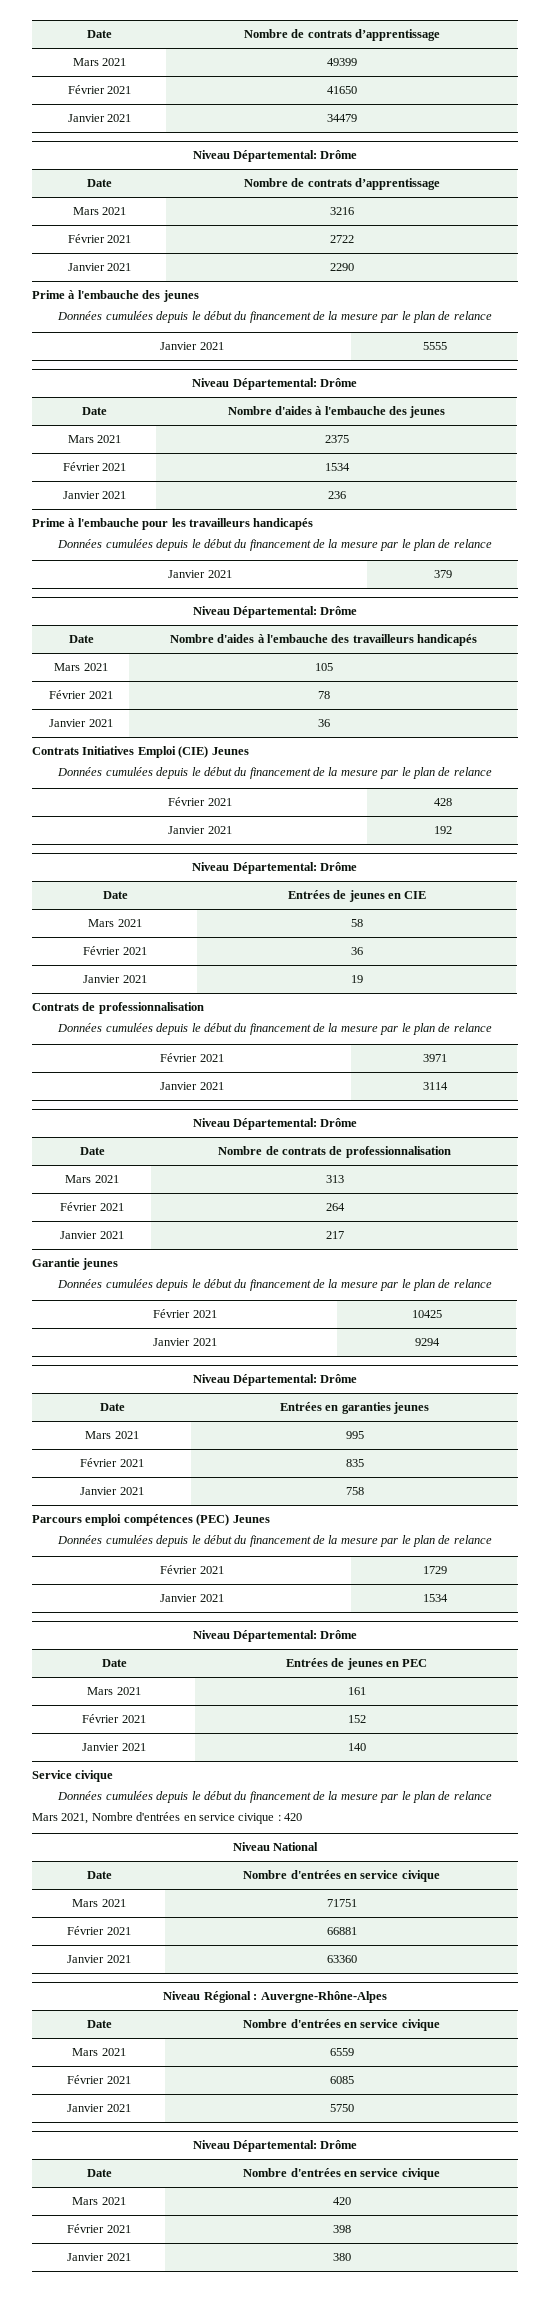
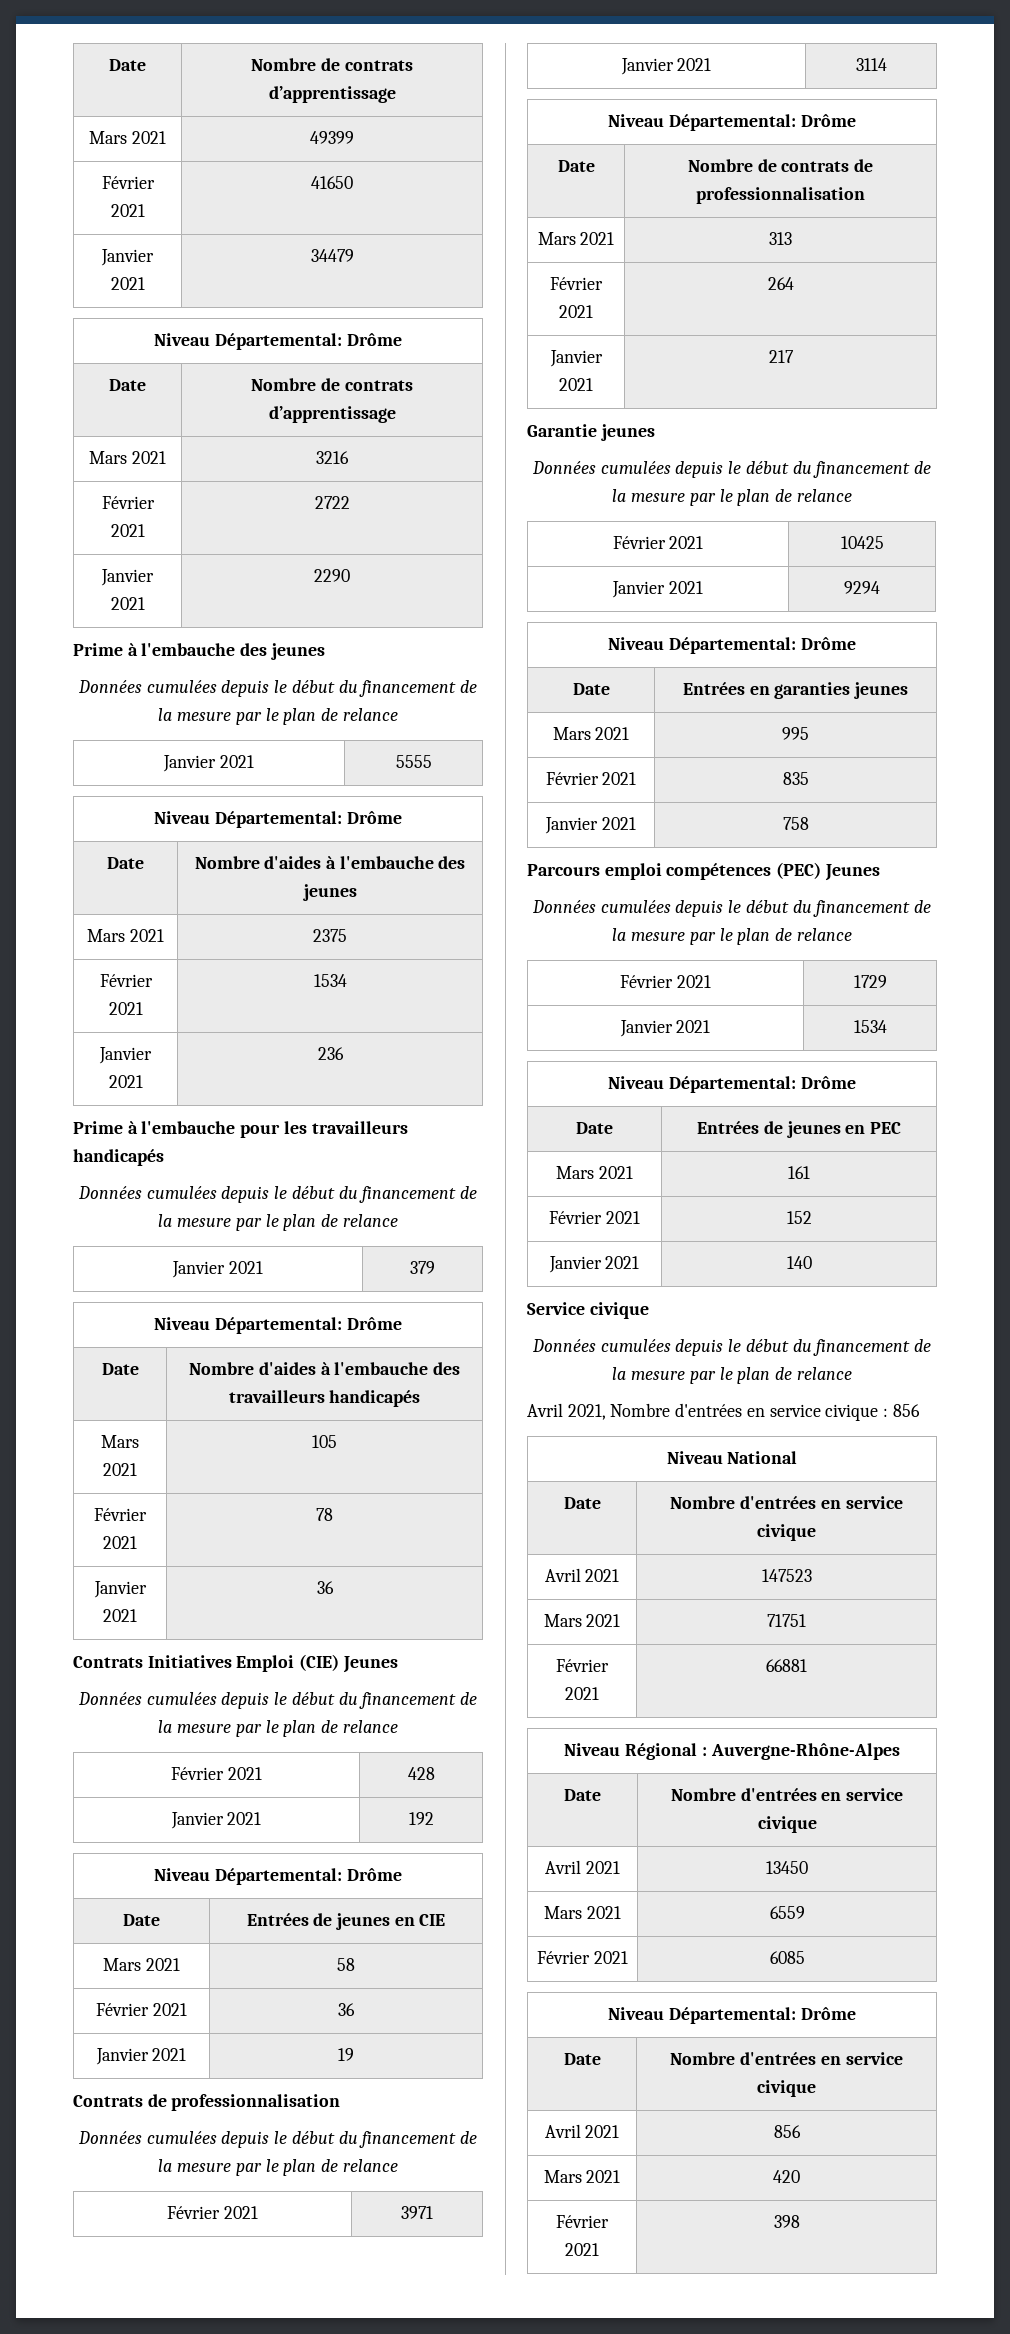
[32,1813,58,1821] Mars -> [527,1403,563,1417] Avril
[284,1813,302,1821] 420 -> [892,1404,920,1417] 856
(440, 1876) none -> [544,1568,620,1582] [761,1569,812,1582] // Avril 2021 | 147523
[67,1955,131,1963] [326,1955,357,1963] // Janvier 2021 | 63360 -> (807, 1665) none
(440, 2025) none -> [545,1860,620,1874] [766,1861,808,1874] // Avril 2021 | 13450
[67,2104,131,2112] [329,2104,354,2112] // Janvier 2021 | 5750 -> (805, 1957) none
(440, 2174) none -> [544,2124,620,2138] [773,2125,801,2138] // Avril 2021 | 856
[67,2253,131,2261] [332,2253,351,2261] // Janvier 2021 | 380 -> (800, 2221) none

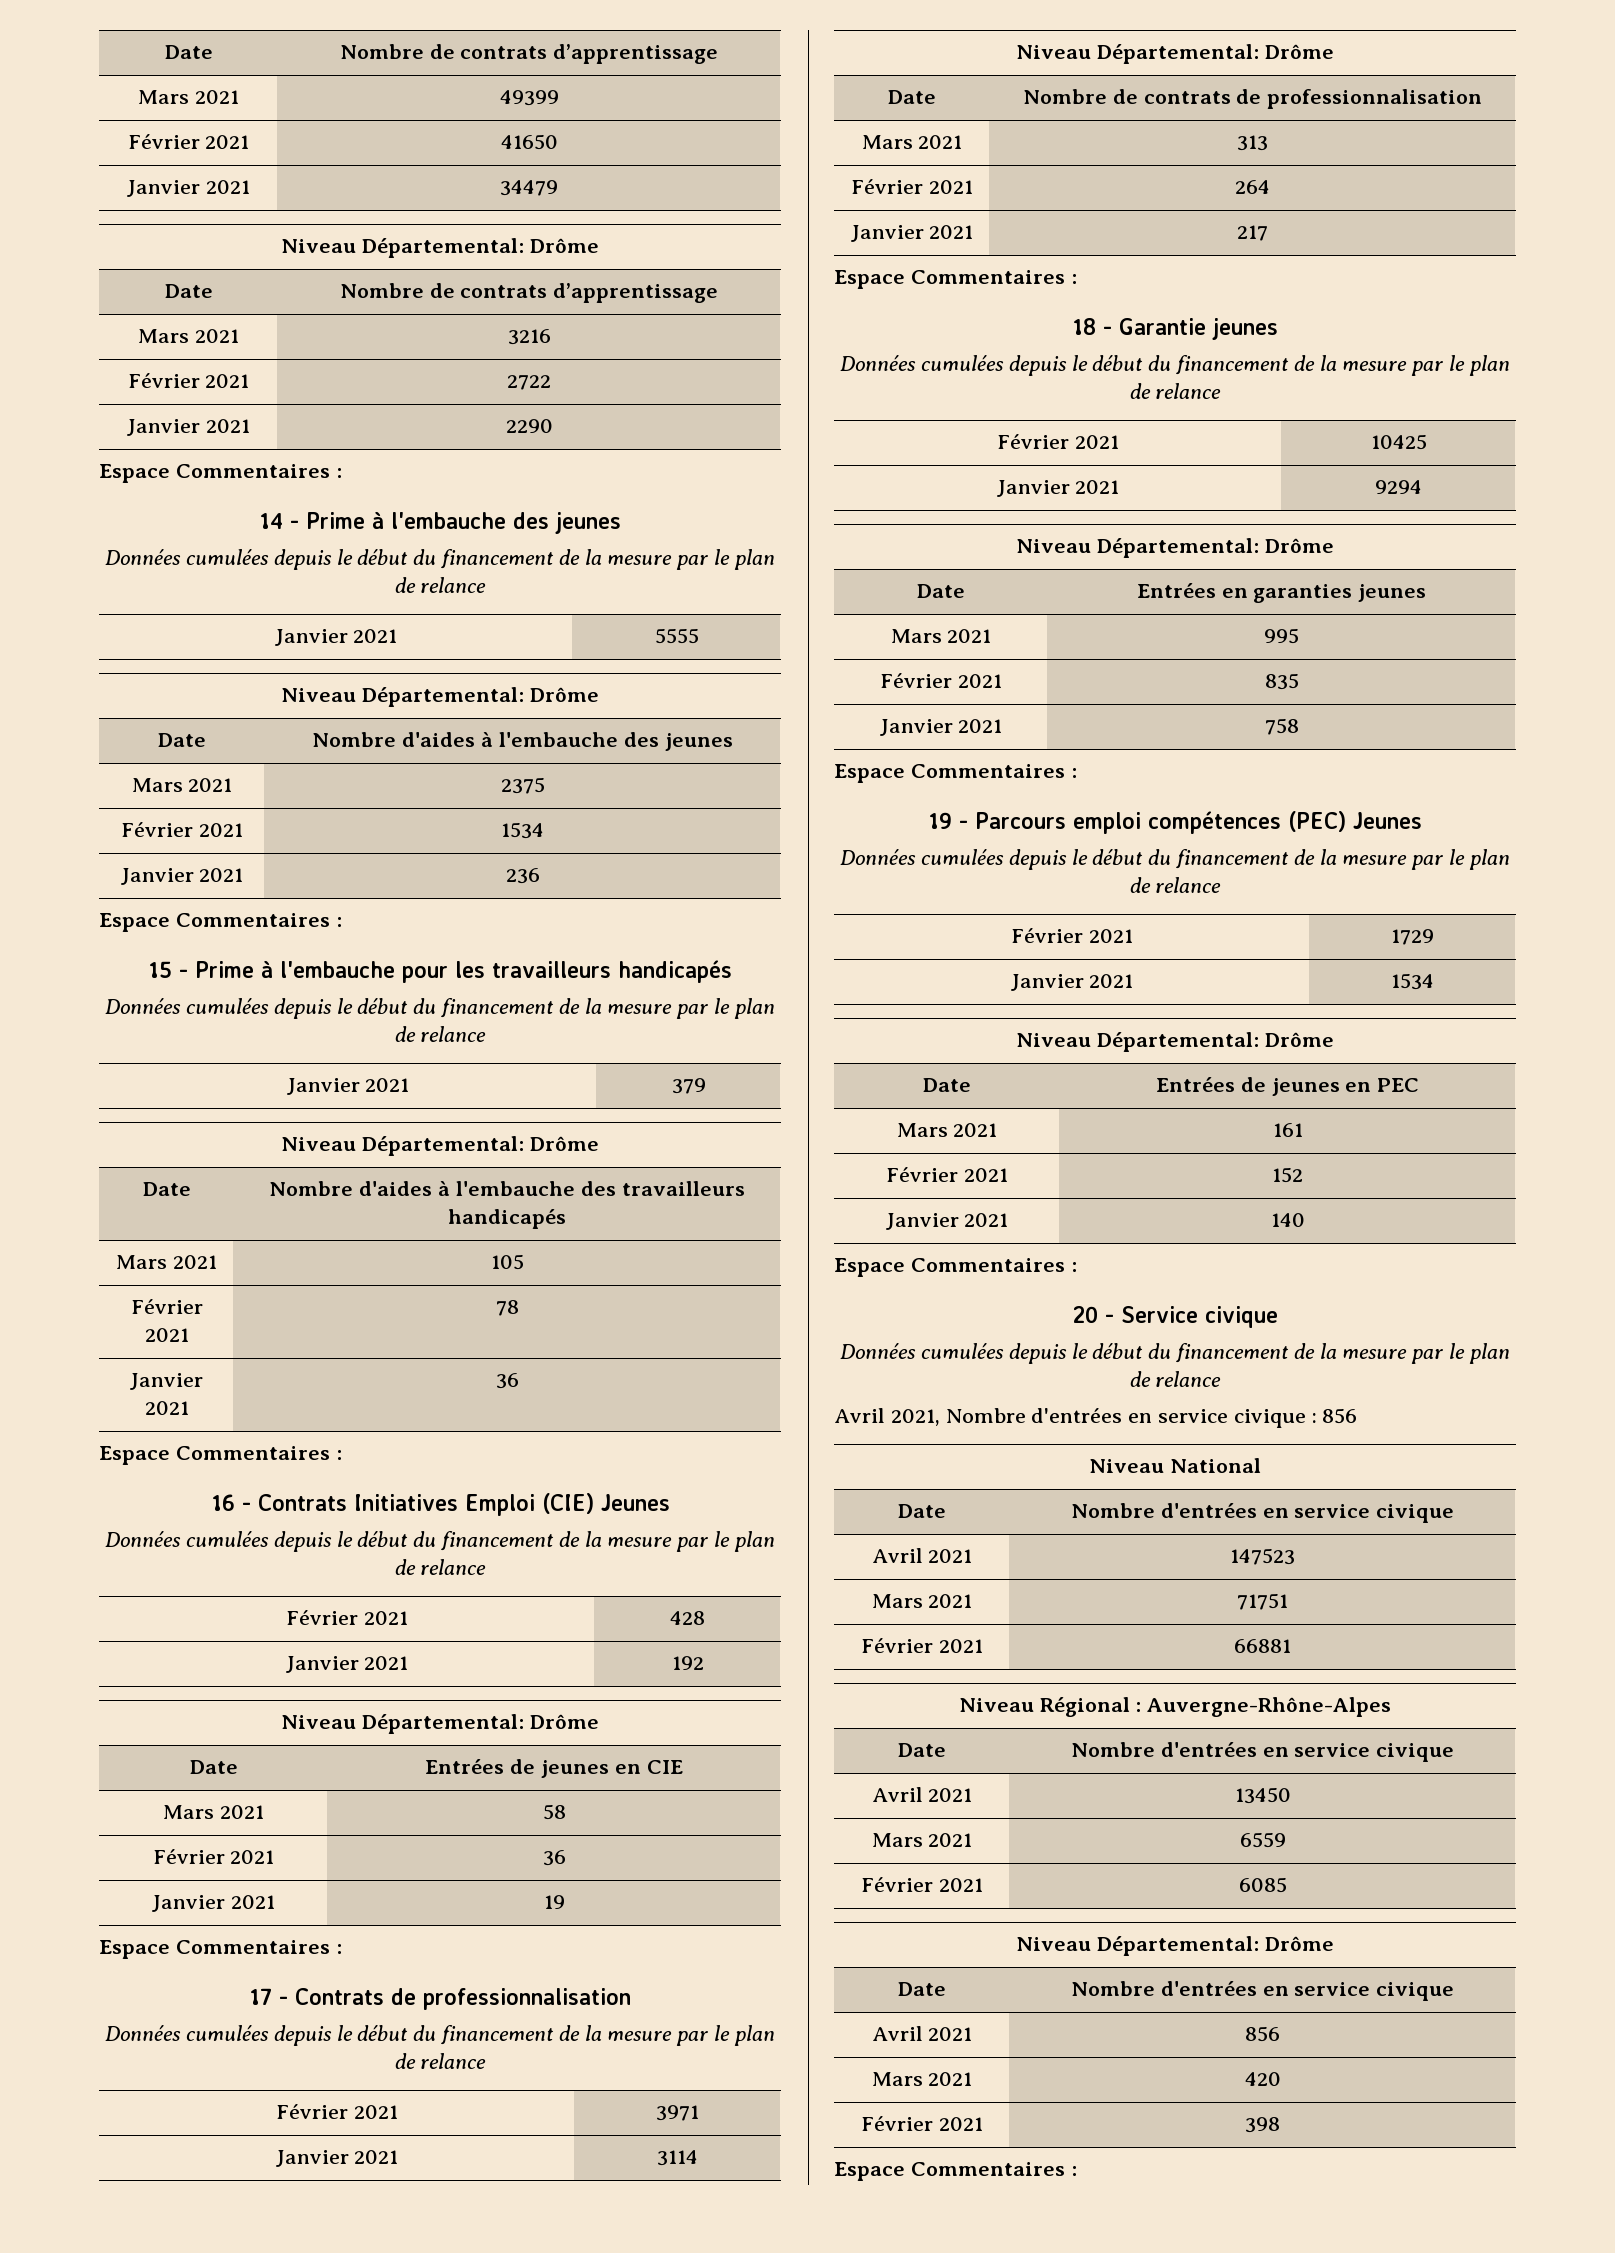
(350, 575) none -> [99,464,342,483] [259,513,299,529] Espace Commentaires : // 14 -
(344, 1053) none -> [99,913,342,932] [148,961,188,978] Espace Commentaires : // 15 -
(334, 1587) none -> [99,1446,342,1465] [210,1494,251,1511] Espace Commentaires : // 16 -
(354, 2054) none -> [99,1940,342,1959] [249,1988,288,2005] Espace Commentaires : // 17 -
(794, 356) none -> [834,270,1077,289] [1072,318,1112,335] Espace Commentaires : // 18 -
(809, 823) none -> [834,764,1077,783] [928,812,968,829] Espace Commentaires : // 19 -
(812, 1262) none -> [834,1258,1077,1277] [1072,1306,1114,1323] Espace Commentaires : // 20 -
(800, 2221) none -> [834,2162,1077,2181] // Espace Commentaires :

